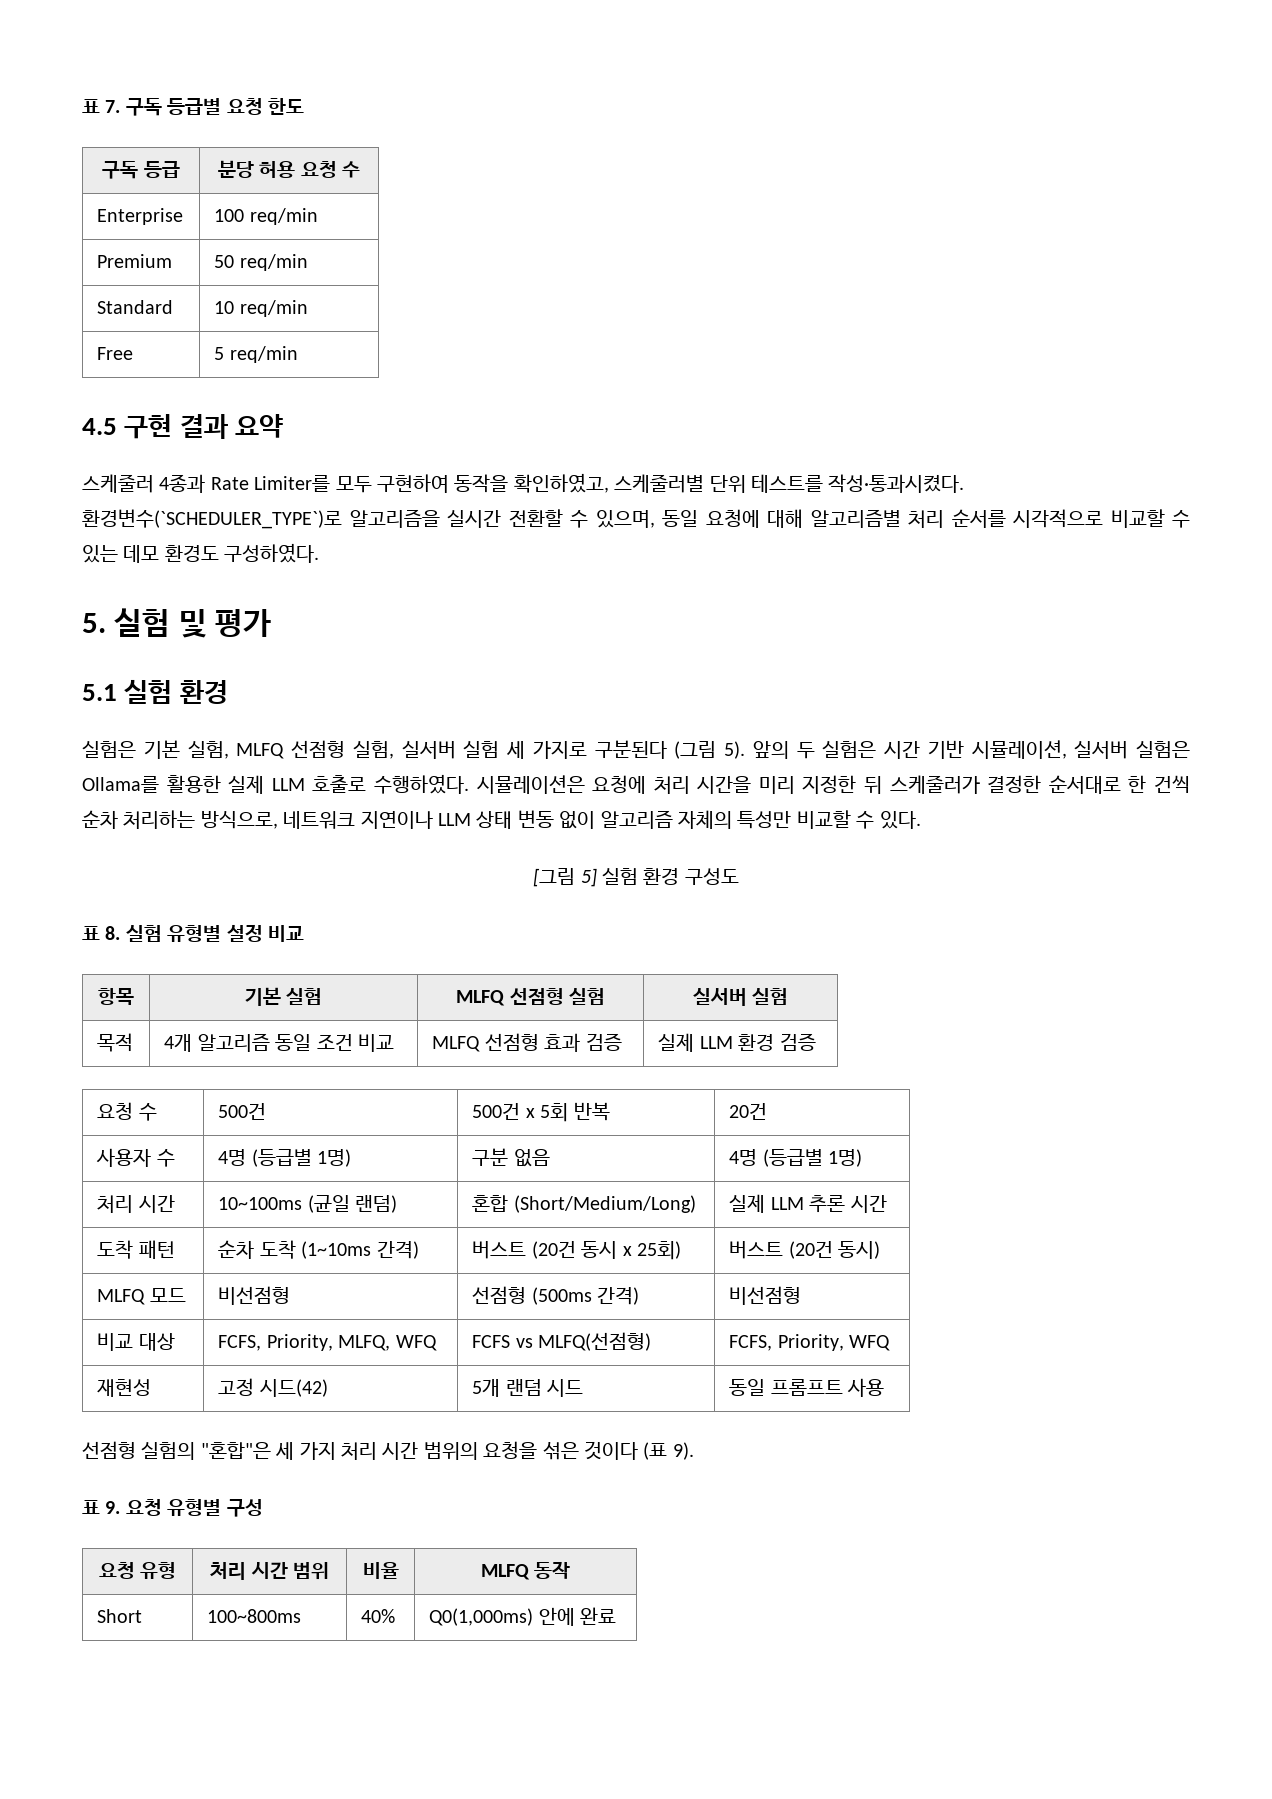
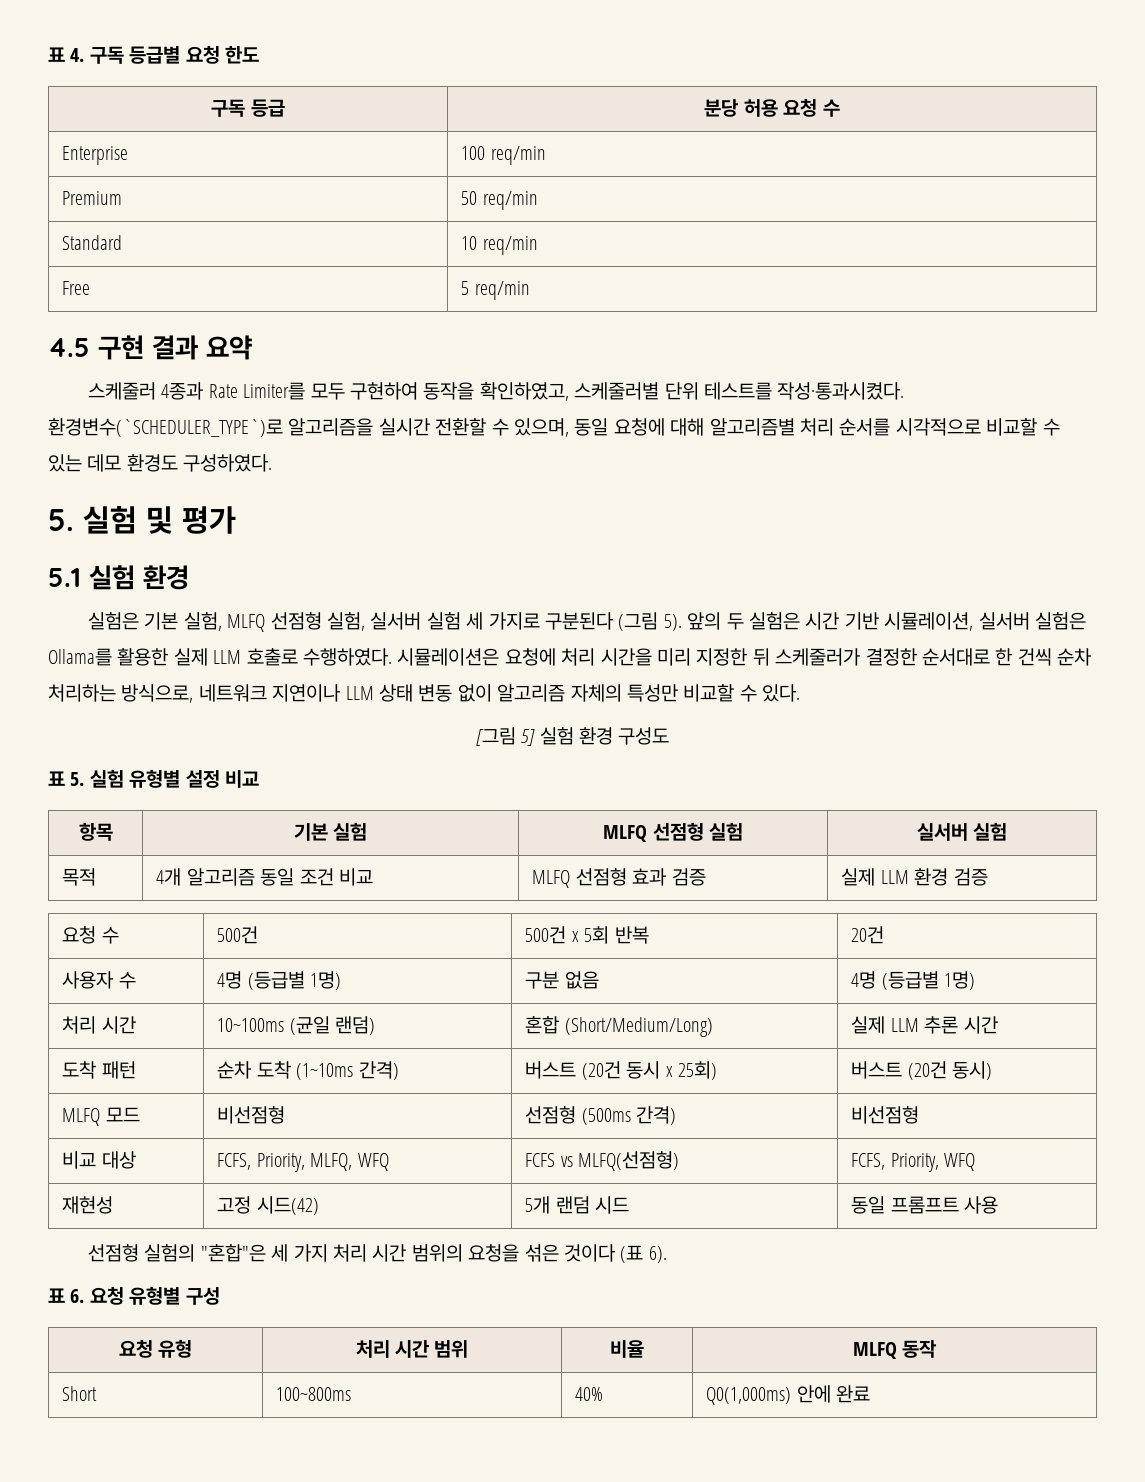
[82,99,121,113] 표 7. -> [48,47,85,62] 표 4.
[105,926,121,940] 8. -> [70,772,85,786] 5.
[672,1442,694,1460] [82,1500,121,1514] 9). // 표 9. -> [648,1246,667,1263] [48,1288,85,1303] 6). // 표 6.

